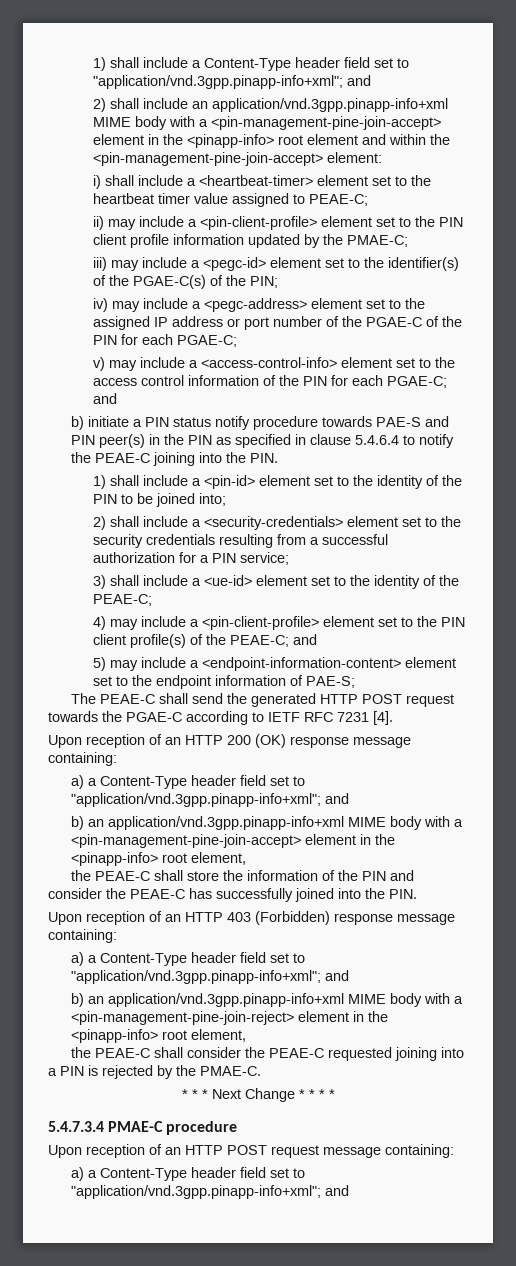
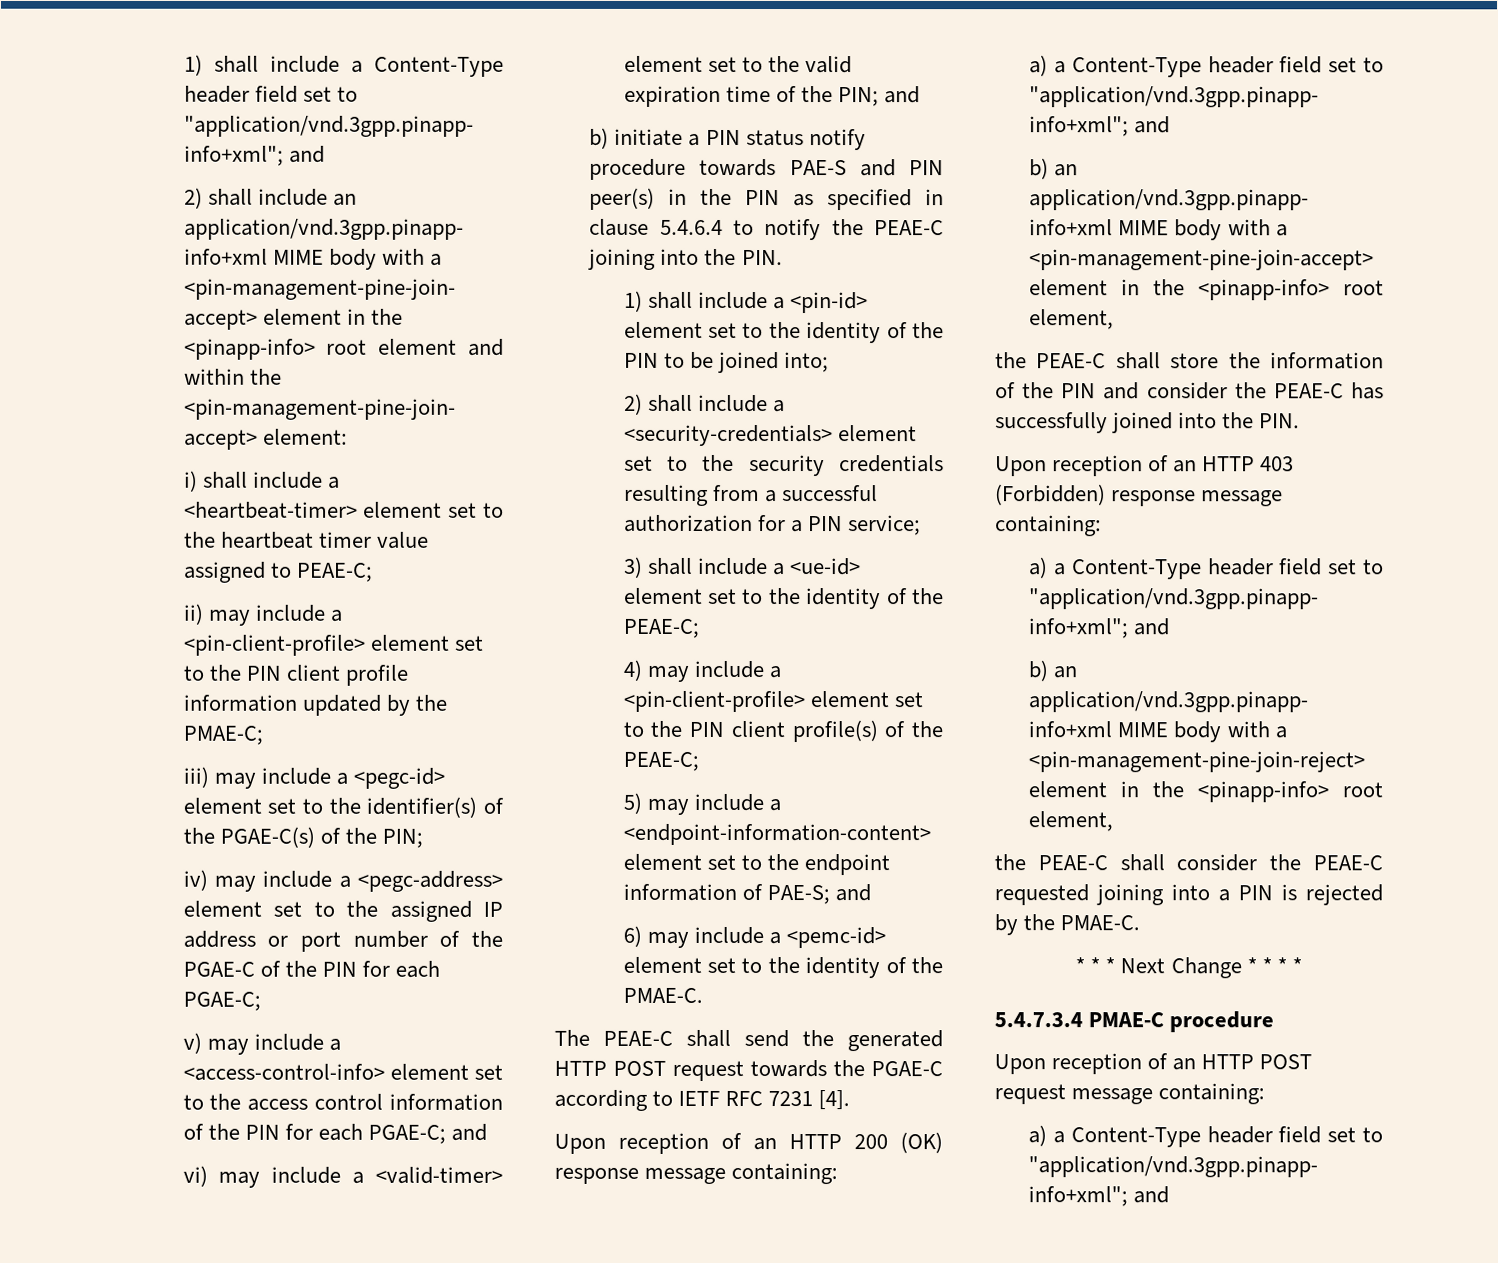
(118, 398) none -> [182,1165,503,1188] [623,55,852,74] [623,85,921,107] // vi) may include a <valid-timer> element set to the valid expiration time of the PIN; and
[293,634,318,645] and -> (699, 761) none
(356, 682) none -> [834,884,871,902] [622,925,886,949] [622,956,943,979] [622,987,703,1003] and // 6) may include a <pemc-id> element set to the identity of the PMAE-C.

